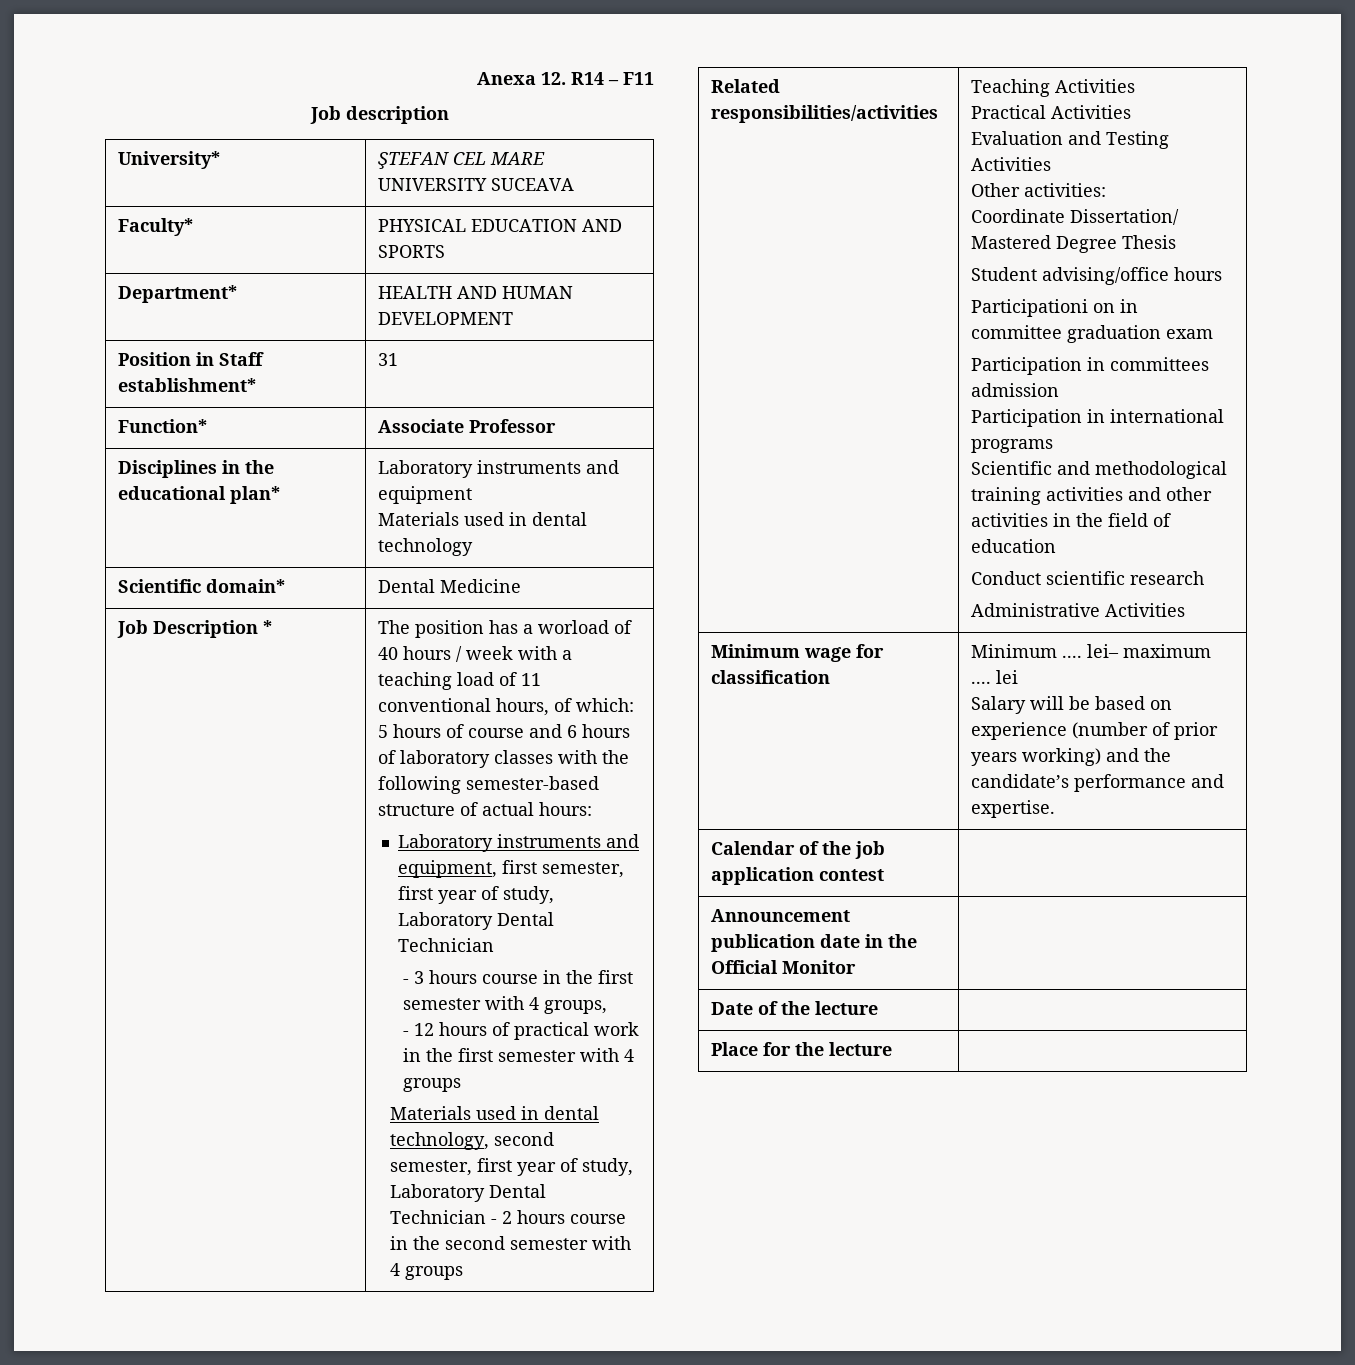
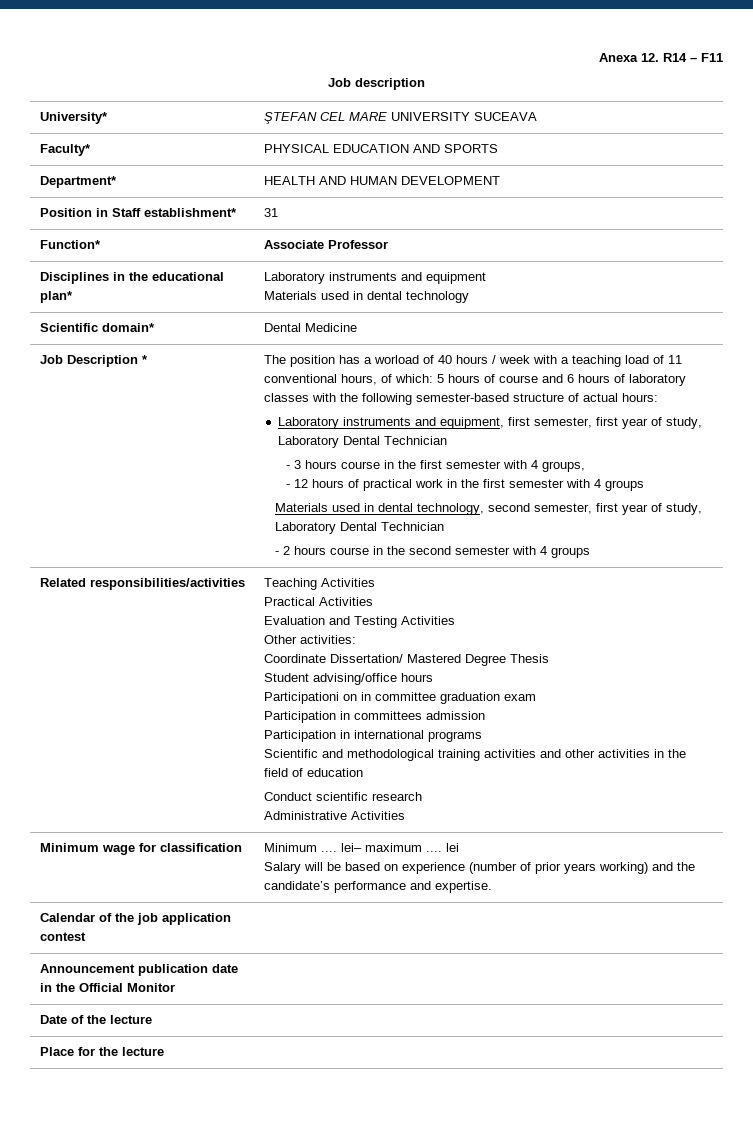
(487, 1217) none -> (444, 526) //

